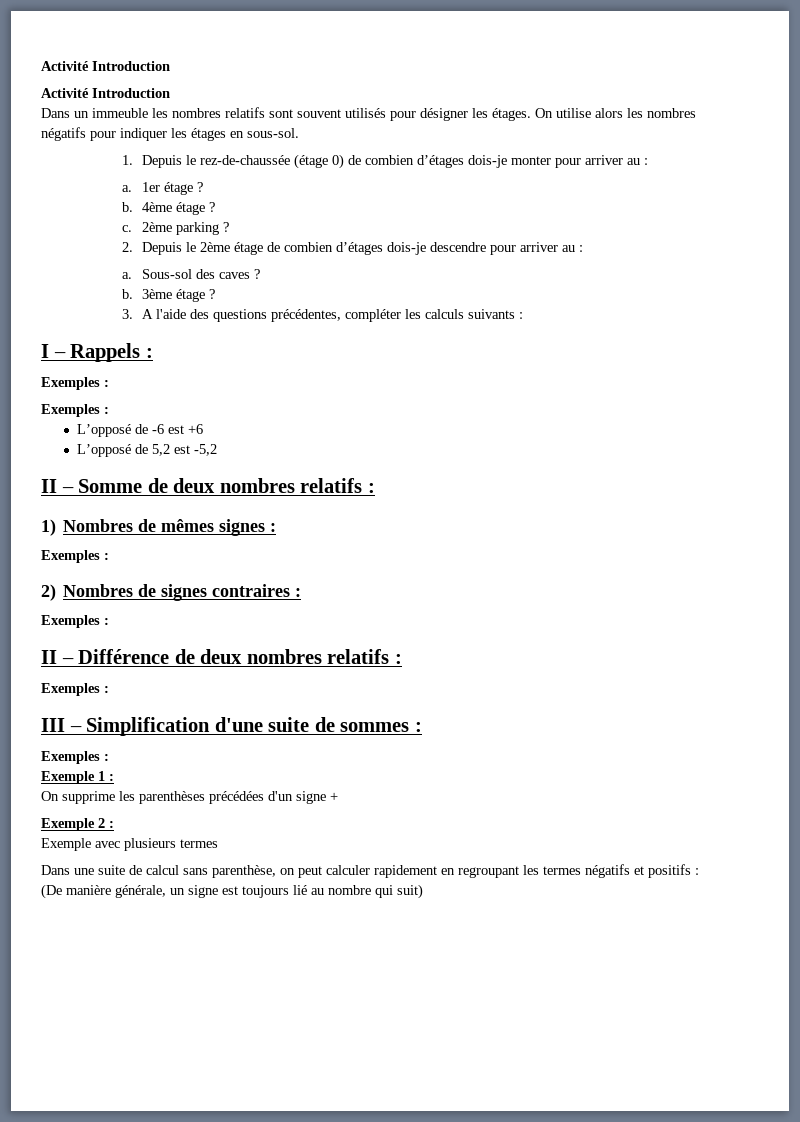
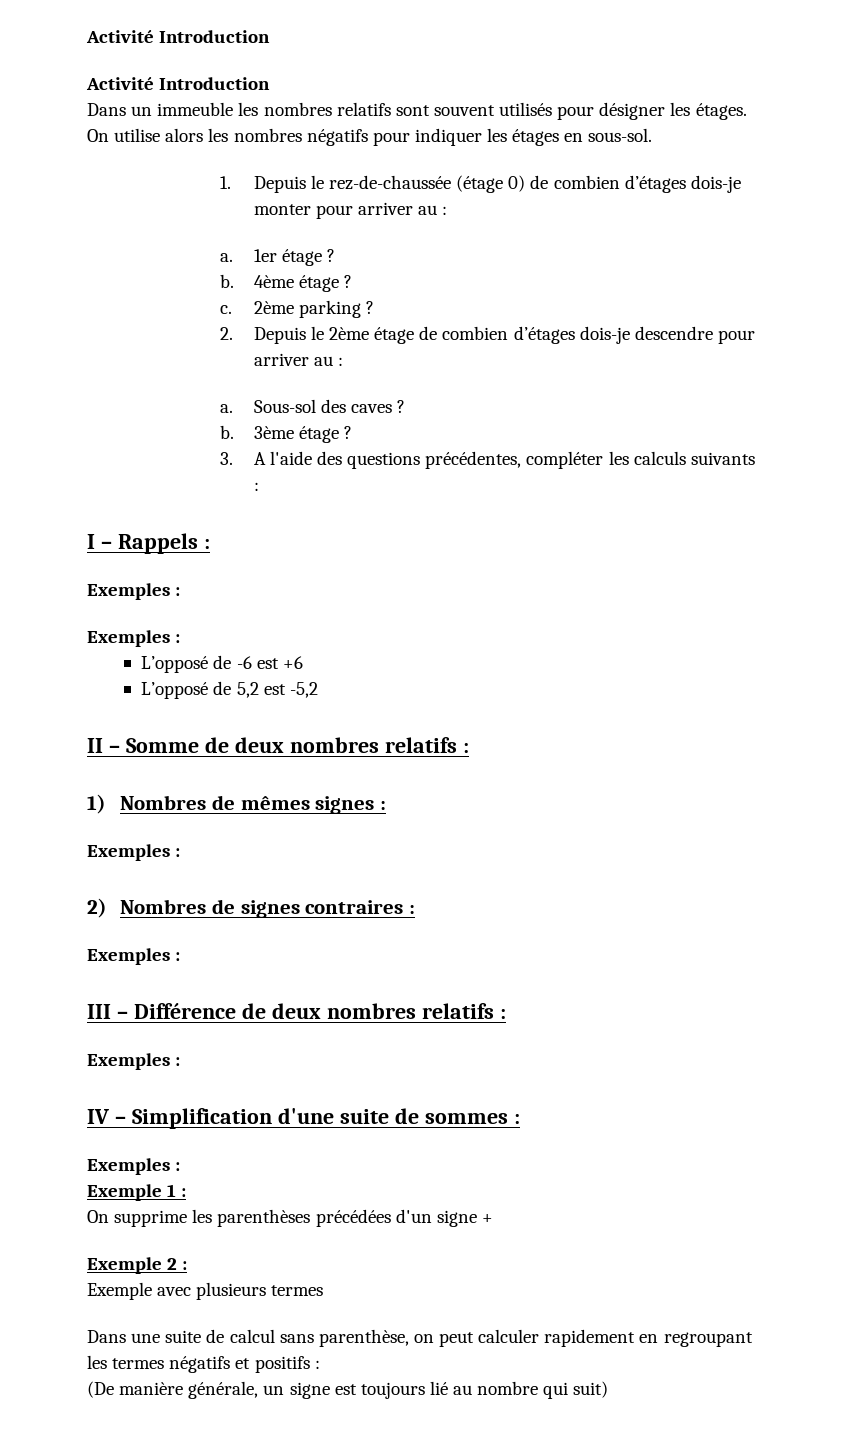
[41,650,57,664] II -> [87,1004,111,1019] III
[41,718,65,732] III -> [87,1109,109,1124] IV

